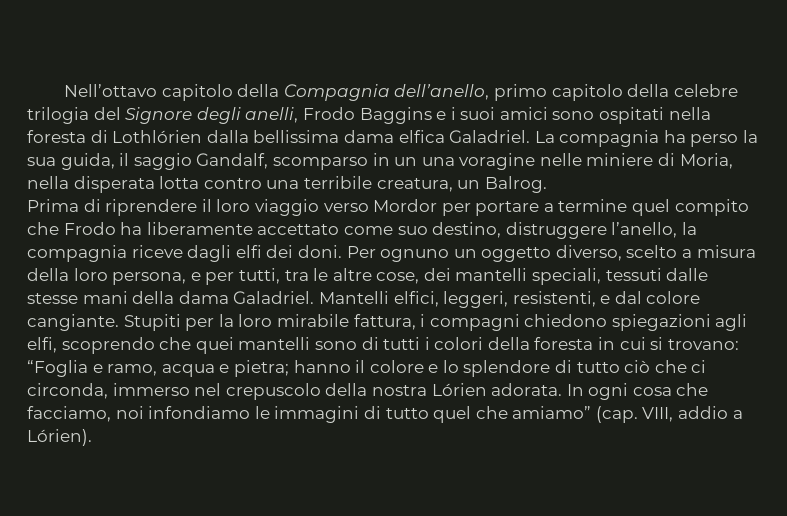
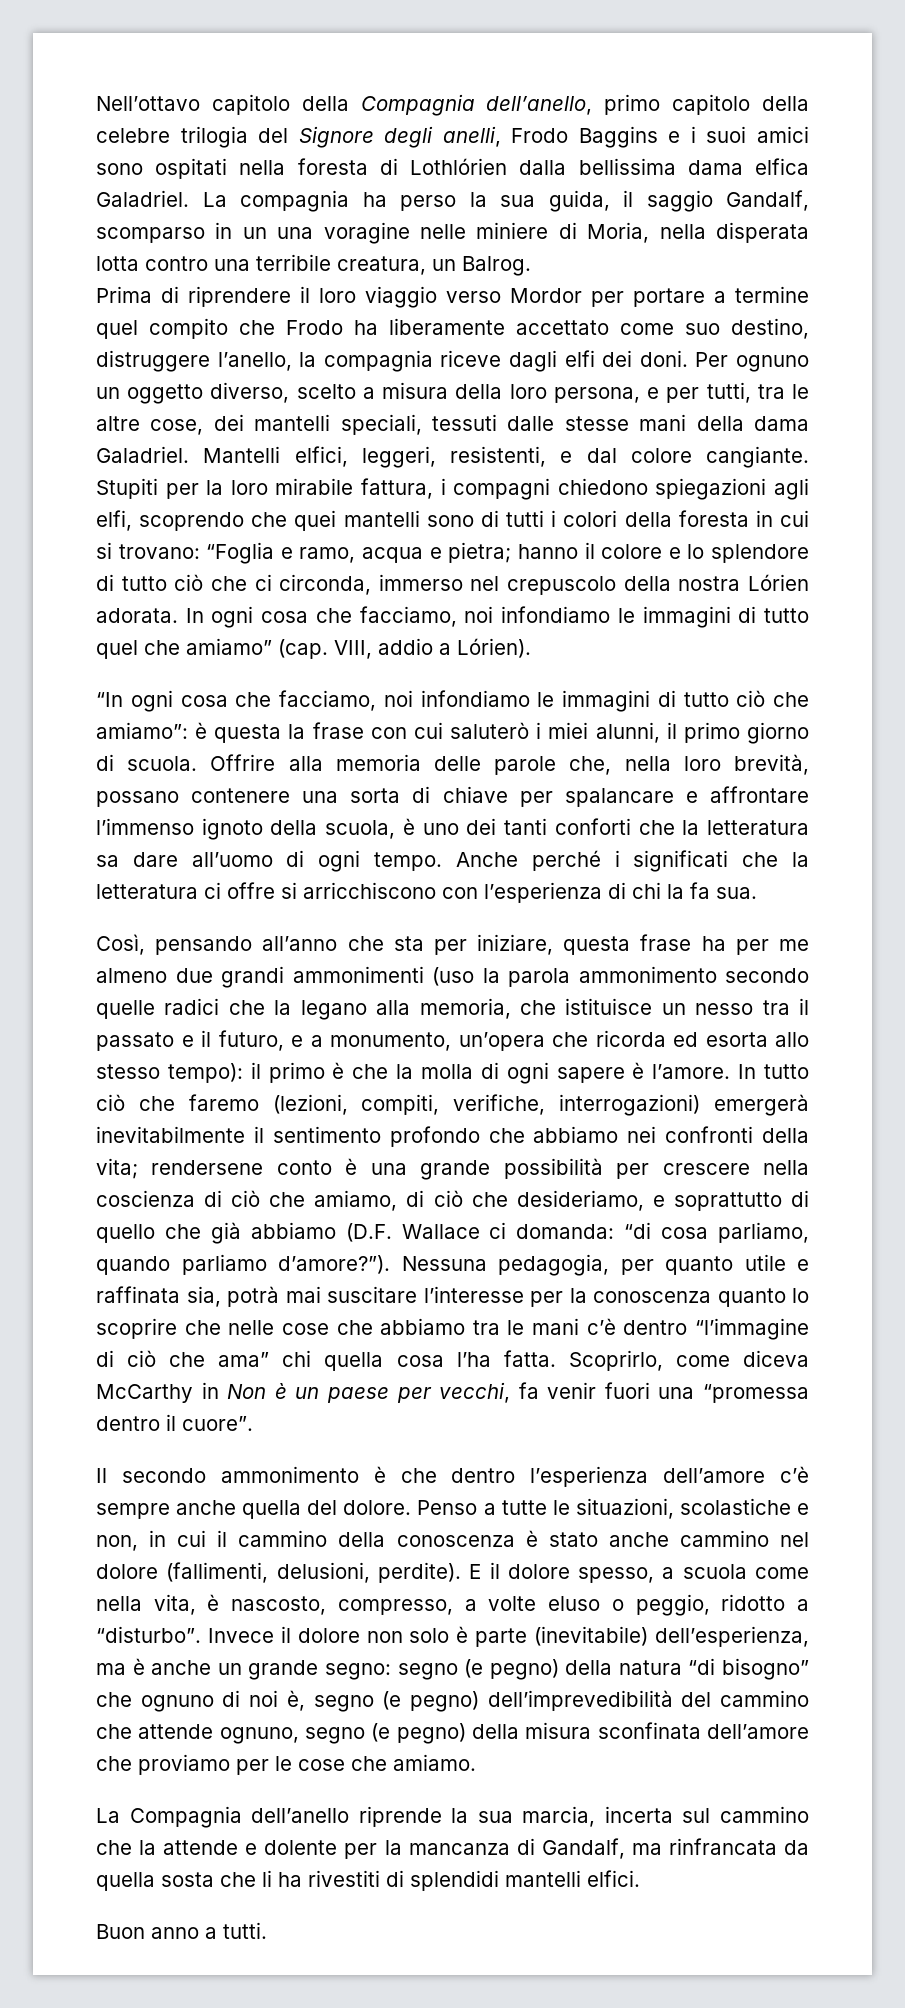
(92, 437) none -> [96,690,809,712] [96,722,809,744] [96,754,809,775] [96,786,809,807] [96,818,810,840] [96,850,810,872] [96,882,757,903] [96,934,809,955] [96,966,809,988] [96,998,809,1020] [96,1030,809,1051] [96,1062,809,1084] [96,1094,809,1116] [96,1126,809,1147] [96,1158,810,1180] [96,1190,809,1211] [96,1222,809,1244] [96,1254,809,1276] [96,1286,809,1307] [96,1318,809,1340] [96,1350,809,1371] [96,1382,809,1403] [96,1414,253,1431] [96,1466,809,1487] [96,1498,809,1519] [96,1530,809,1551] [96,1562,809,1583] [96,1594,810,1616] [96,1626,810,1647] [96,1658,810,1680] [96,1690,809,1712] [96,1722,809,1744] [96,1754,476,1775] [96,1806,809,1828] [96,1838,810,1859] [96,1870,640,1891] [96,1922,267,1939] // “In ogni cosa che facciamo, noi infondiamo le immagini di tutto ciò che amiamo”: è questa la frase con cui saluterò i miei alunni, il primo giorno di scuola. Offrire alla memoria delle parole che, nella loro brevità, possano contenere una sorta di chiave per spalancare e affrontare l’immenso ignoto della scuola, è uno dei tanti conforti che la letteratura sa dare all’uomo di ogni tempo. Anche perché i significati che la letteratura ci offre si arricchiscono con l’esperienza di chi la fa sua. // Così, pensando all’anno che sta per iniziare, questa frase ha per me almeno due grandi ammonimenti (uso la parola ammonimento secondo quelle radici che la legano alla memoria, che istituisce un nesso tra il passato e il futuro, e a monumento, un’opera che ricorda ed esorta allo stesso tempo): il primo è che la molla di ogni sapere è l’amore. In tutto ciò che faremo (lezioni, compiti, verifiche, interrogazioni) emergerà inevitabilmente il sentimento profondo che abbiamo nei confronti della vita; rendersene conto è una grande possibilità per crescere nella coscienza di ciò che amiamo, di ciò che desideriamo, e soprattutto di quello che già abbiamo (D.F. Wallace ci domanda: “di cosa parliamo, quando parliamo d’amore?”). Nessuna pedagogia, per quanto utile e raffinata sia, potrà mai suscitare l’interesse per la conoscenza quanto lo scoprire che nelle cose che abbiamo tra le mani c’è dentro “l’immagine di ciò che ama” chi quella cosa l’ha fatta. Scoprirlo, come diceva McCarthy in Non è un paese per vecchi, fa venir fuori una “promessa dentro il cuore”. // Il secondo ammonimento è che dentro l’esperienza dell’amore c’è sempre anche quella del dolore. Penso a tutte le situazioni, scolastiche e non, in cui il cammino della conoscenza è stato anche cammino nel dolore (fallimenti, delusioni, perdite). E il dolore spesso, a scuola come nella vita, è nascosto, compresso, a volte eluso o peggio, ridotto a “disturbo”. Invece il dolore non solo è parte (inevitabile) dell’esperienza, ma è anche un grande segno: segno (e pegno) della natura “di bisogno” che ognuno di noi è, segno (e pegno) dell’imprevedibilità del cammino che attende ognuno, segno (e pegno) della misura sconfinata dell’amore che proviamo per le cose che amiamo. // La Compagnia dell’anello riprende la sua marcia, incerta sul cammino che la attende e dolente per la mancanza di Gandalf, ma rinfrancata da quella sosta che li ha rivestiti di splendidi mantelli elfici. // Buon anno a tutti.

